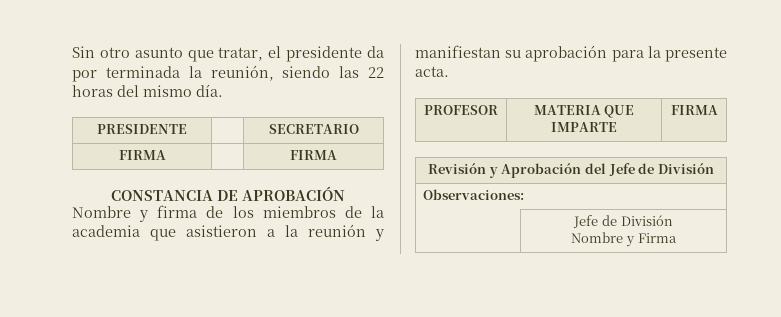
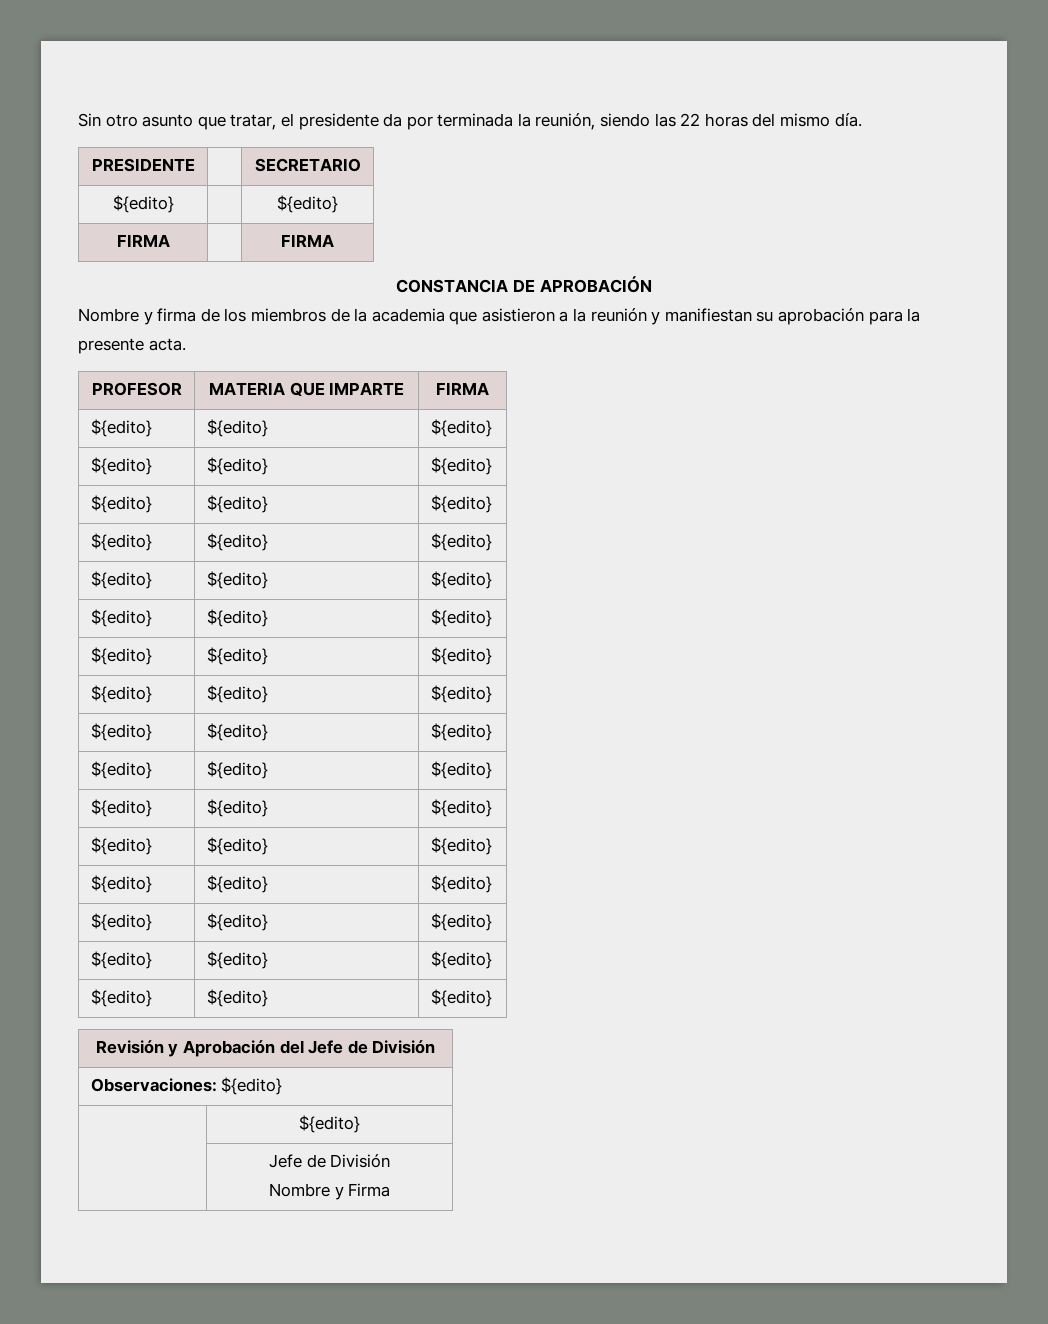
(359, 129) none -> [112,195,174,213] [277,195,338,213] // ${edito} | | ${edito}
(718, 110) none -> [90,419,152,437] [206,419,268,437] [430,419,492,437] [90,457,152,475] [206,457,268,475] [430,457,492,475] [90,495,152,513] [206,495,268,513] [430,495,492,513] [90,533,152,551] [206,533,268,551] [430,533,492,551] [90,571,152,589] [206,571,268,589] [430,571,492,589] [90,609,152,627] [206,609,268,627] [430,609,492,627] [90,647,152,665] [206,647,268,665] [430,647,492,665] [90,685,152,703] [206,685,268,703] [430,685,492,703] [90,723,152,741] [206,723,268,741] [430,723,492,741] [90,761,152,779] [206,761,268,779] [430,761,492,779] [90,799,152,817] [206,799,268,817] [430,799,492,817] [90,837,152,855] [206,837,268,855] [430,837,492,855] [90,875,152,893] [206,875,268,893] [430,875,492,893] [90,913,152,931] [206,913,268,931] [430,913,492,931] [90,951,152,969] [206,951,268,969] [430,951,492,969] [90,989,152,1007] [206,989,268,1007] [430,989,492,1007] // ${edito} | ${edito} | ${edito} // ${edito} | ${edito} | ${edito} // ${edito} | ${edito} | ${edito} // ${edito} | ${edito} | ${edito} // ${edito} | ${edito} | ${edito} // ${edito} | ${edito} | ${edito} // ${edito} | ${edito} | ${edito} // ${edito} | ${edito} | ${edito} // ${edito} | ${edito} | ${edito} // ${edito} | ${edito} | ${edito} // ${edito} | ${edito} | ${edito} // ${edito} | ${edito} | ${edito} // ${edito} | ${edito} | ${edito} // ${edito} | ${edito} | ${edito} // ${edito} | ${edito} | ${edito} // ${edito} | ${edito} | ${edito}
(525, 194) none -> [221,1077,283,1095] [299,1115,360,1133] ${edito} // | ${edito}

